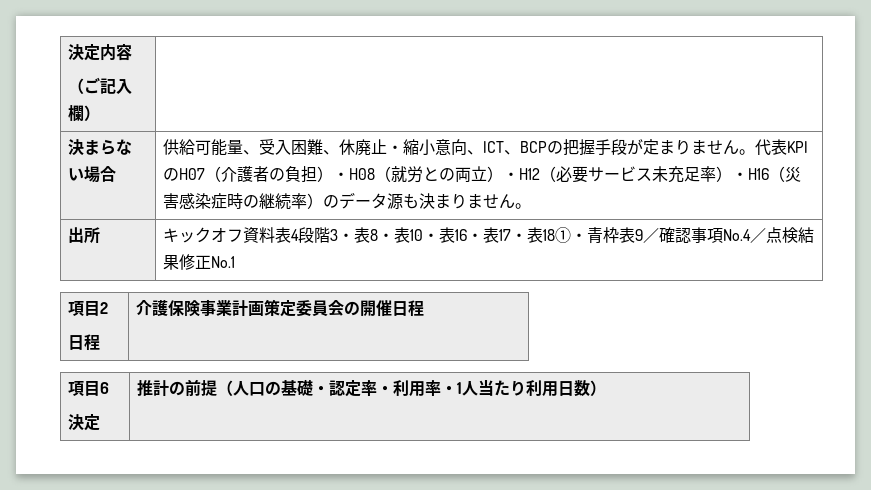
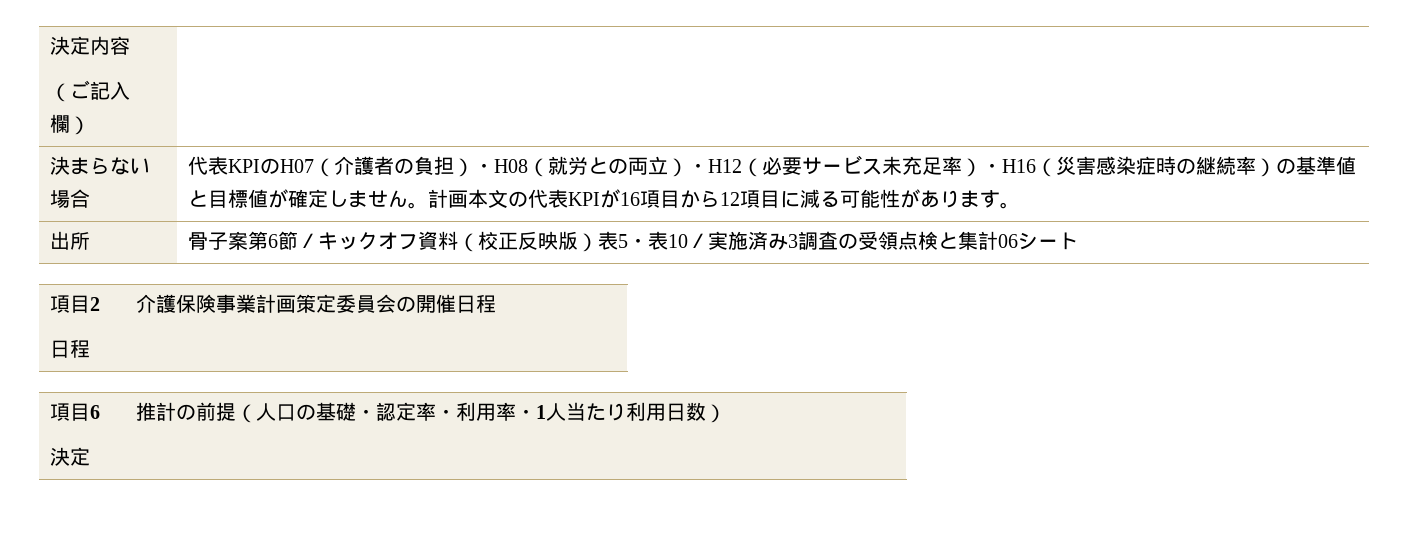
[163,139,756,156] 供給可能量、受入困難、休廃止・縮小意向、ICT、BCPの把握手段が定まりません。 -> (90, 198) none
[339,192,532,210] [68,227,101,244] [163,227,815,244] [163,254,236,270] データ源も決まりません。 // 出所 | キックオフ資料表4段階3・表8・表10・表16・表17・表18①・青枠表9／確認事項No.4／点検結果修正No.1 -> [1295,156,1356,175] [187,189,1020,209] [49,231,90,250] [187,231,1078,252] 基準値と目標値が確定しません。計画本文の代表KPIが16項目から12項目に減る可能性があります。 // 出所 | 骨子案第6節／キックオフ資料（校正反映版）表5・表10／実施済み3調査の受領点検と集計06シート

